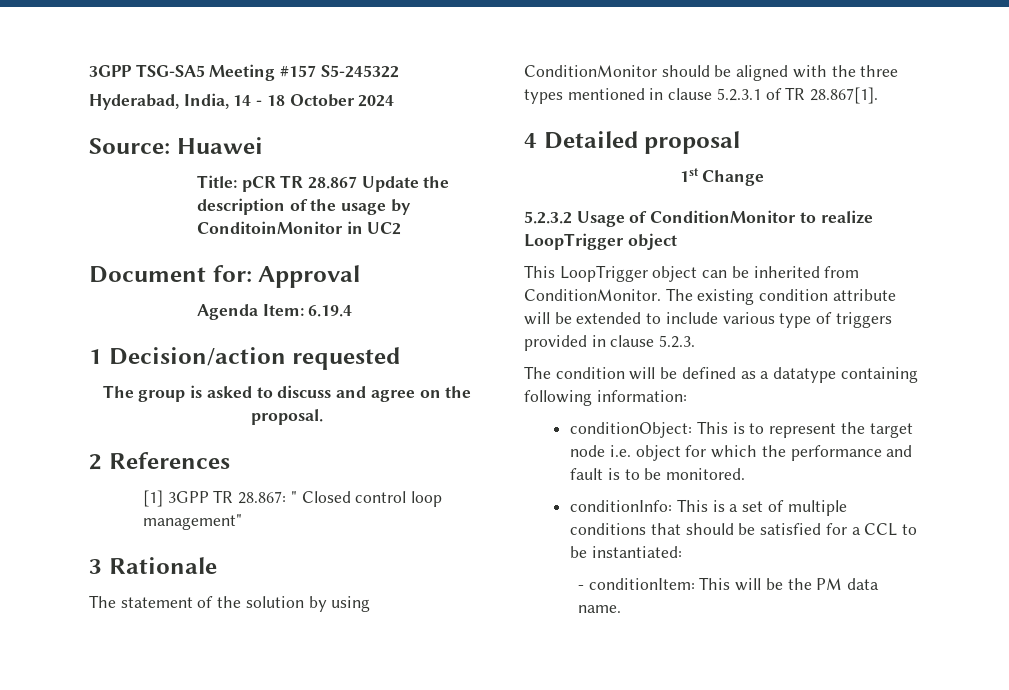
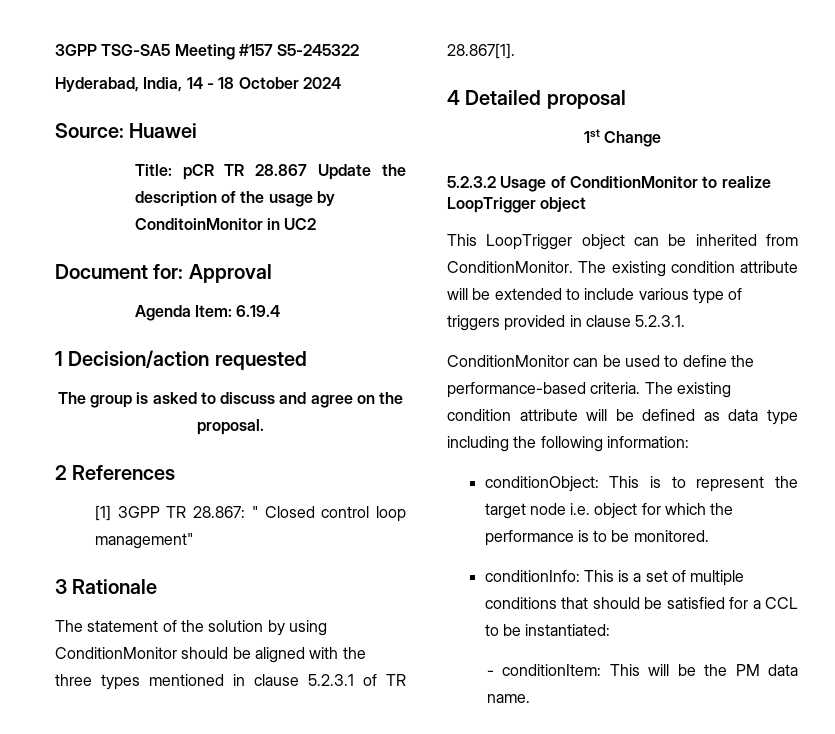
[659,335,696,348] [524,366,918,383] 5.2.3. // The condition will be defined as a datatype containing -> [635,315,686,327] [447,355,754,367] [447,382,731,398] [447,409,798,425] [447,436,537,452] 5.2.3.1. // ConditionMonitor can be used to define the performance-based criteria. The existing condition attribute will be defined as data type including the
[886,445,913,457] [570,468,604,480] and fault -> (574, 538) none

